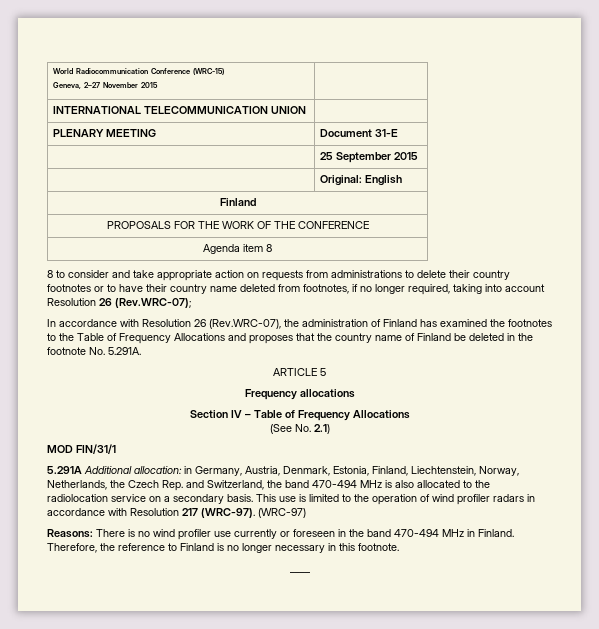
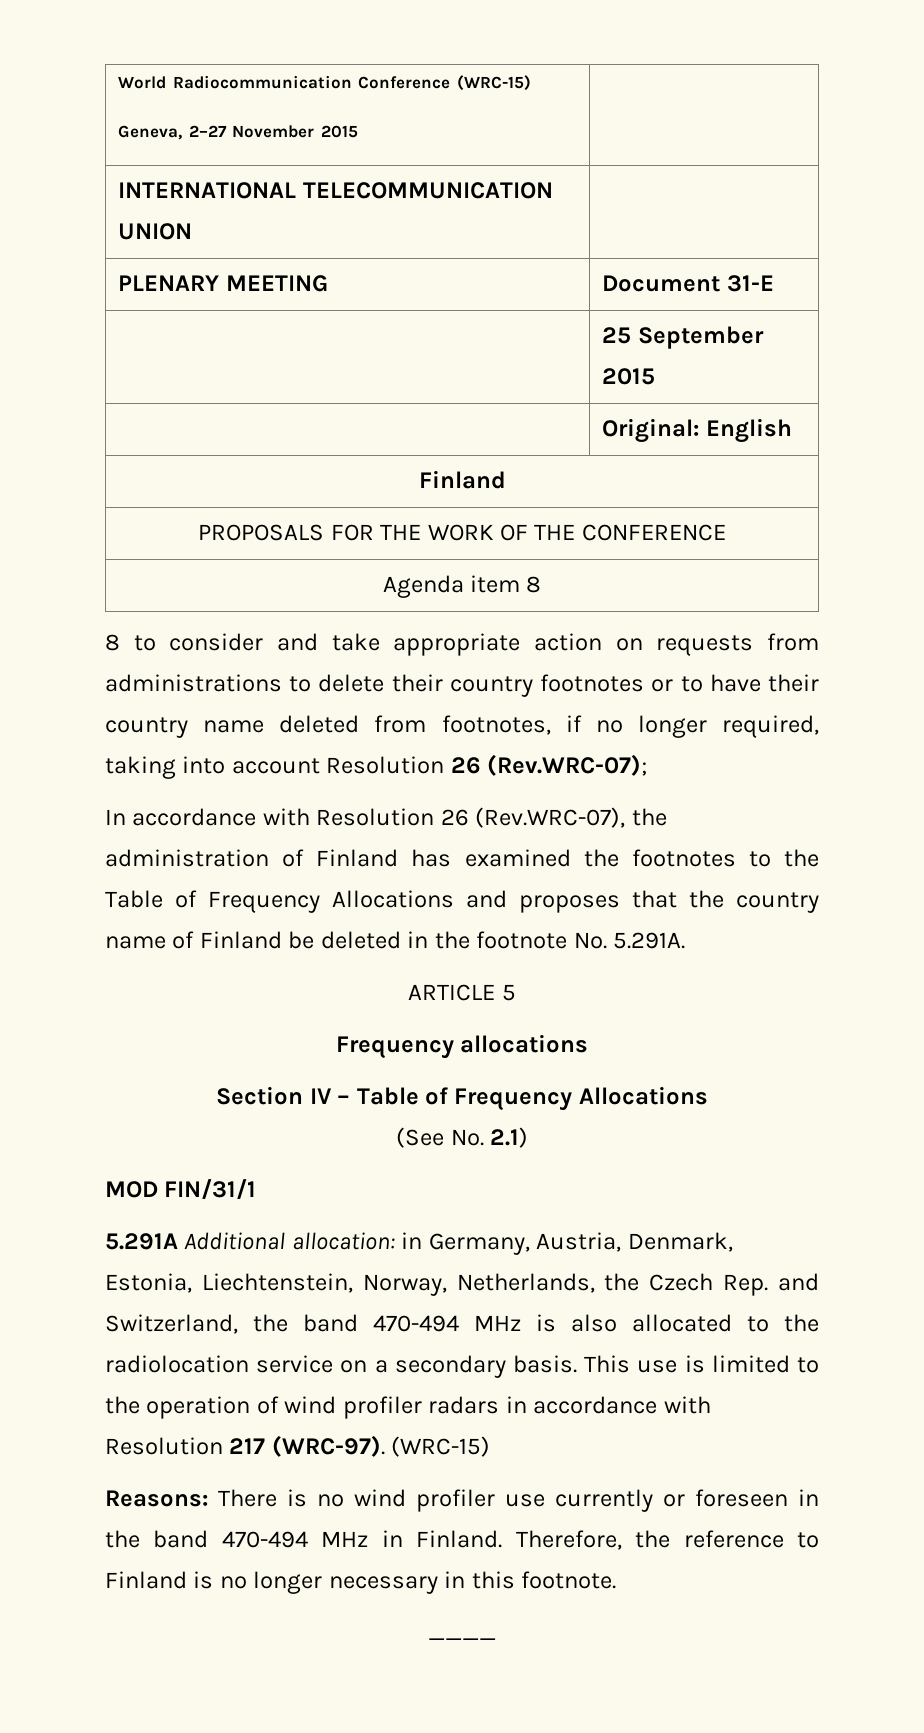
[372,466,408,476] Finland, -> (192, 1283) none
[258,508,306,518] (WRC-97) -> [391,1436,491,1457] (WRC-15)

